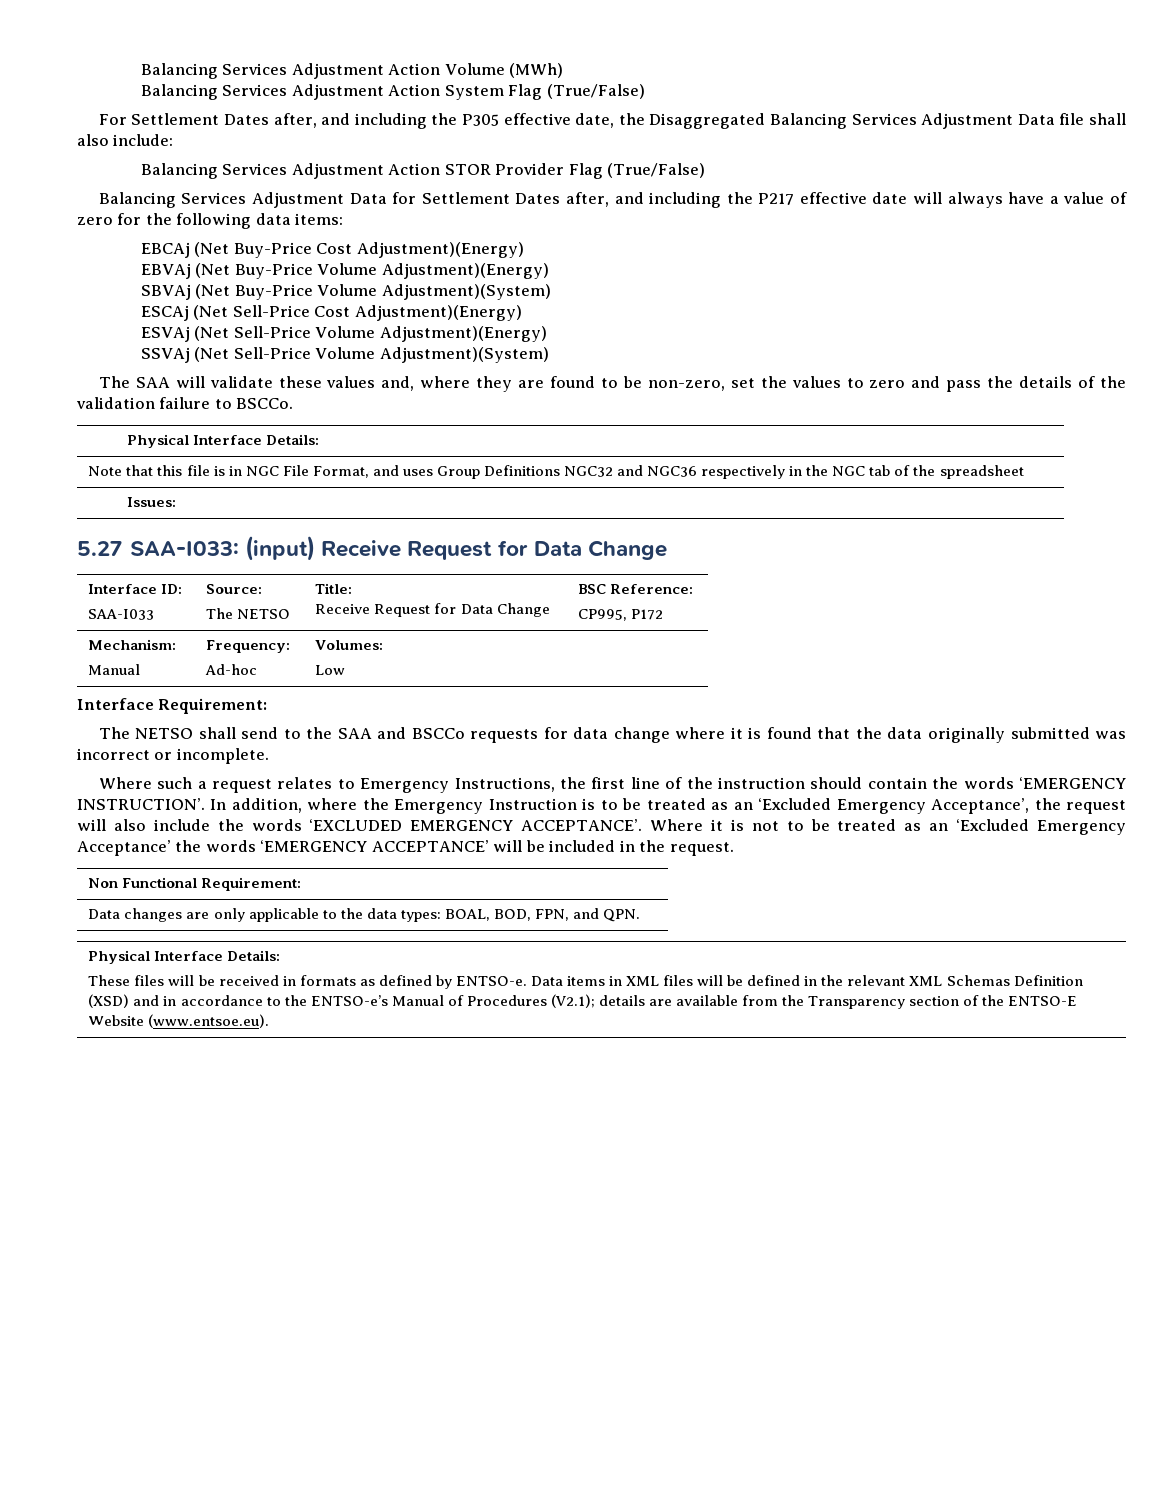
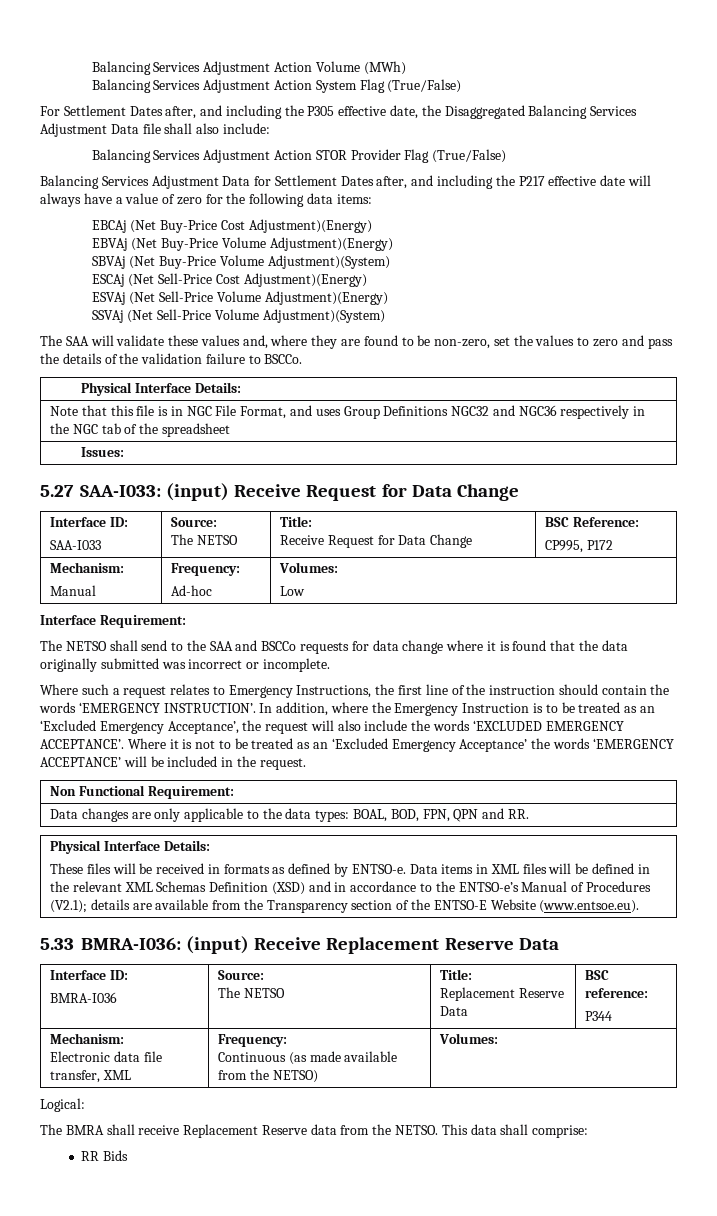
[572,908,640,922] and QPN. -> [453,808,529,822] QPN and RR.
(270, 1021) none -> [40,936,559,954] [49,970,128,980] [49,992,117,1003] [217,970,264,980] [217,987,285,998] [439,969,472,980] [439,987,564,1001] [439,1006,468,1016] [584,970,609,980] [584,988,648,998] [584,1011,612,1021] [49,1033,124,1044] [49,1051,162,1062] [49,1070,131,1083] [217,1034,287,1047] [217,1051,398,1065] [217,1069,318,1083] [438,1033,498,1044] [40,1098,85,1112] [40,1124,589,1138] [81,1150,128,1161] // 5.33 BMRA-I036: (input) Receive Replacement Reserve Data // Interface ID: // BMRA-I036 | Source: // The NETSO | Title: // Replacement Reserve Data | BSC reference: // P344 // Mechanism: // Electronic data file transfer, XML | Frequency: // Continuous (as made available from the NETSO) | Volumes: // Logical: // The BMRA shall receive Replacement Reserve data from the NETSO. This data shall comprise: // RR Bids

